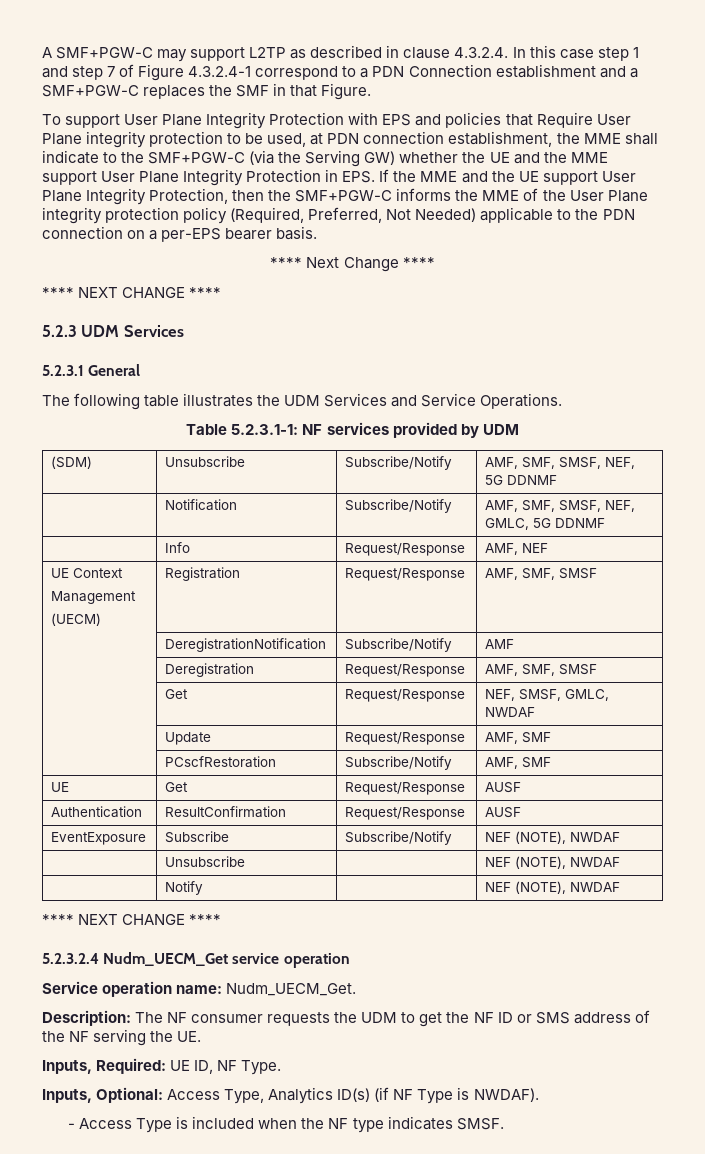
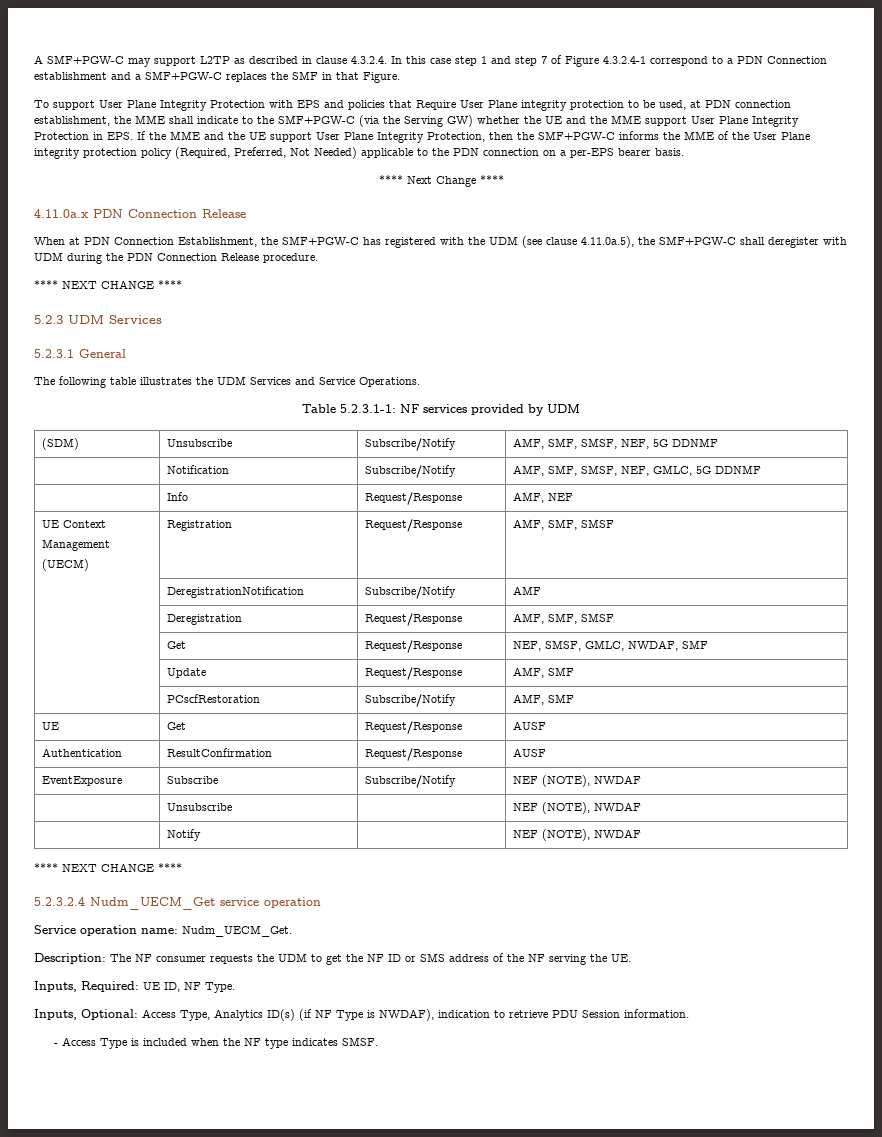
(435, 262) none -> [34,209,246,218] [34,236,847,248] [34,252,318,264] // 4.11.0a.x PDN Connection Release // When at PDN Connection Establishment, the SMF+PGW-C has registered with the UDM (see clause 4.11.0a.5), the SMF+PGW-C shall deregister with UDM during the PDN Connection Release procedure.
[485,707,536,717] NWDAF -> [628,640,709,651] NWDAF, SMF
[473,1088,539,1102] NWDAF). -> [379,1009,689,1021] NWDAF), indication to retrieve PDU Session information.

